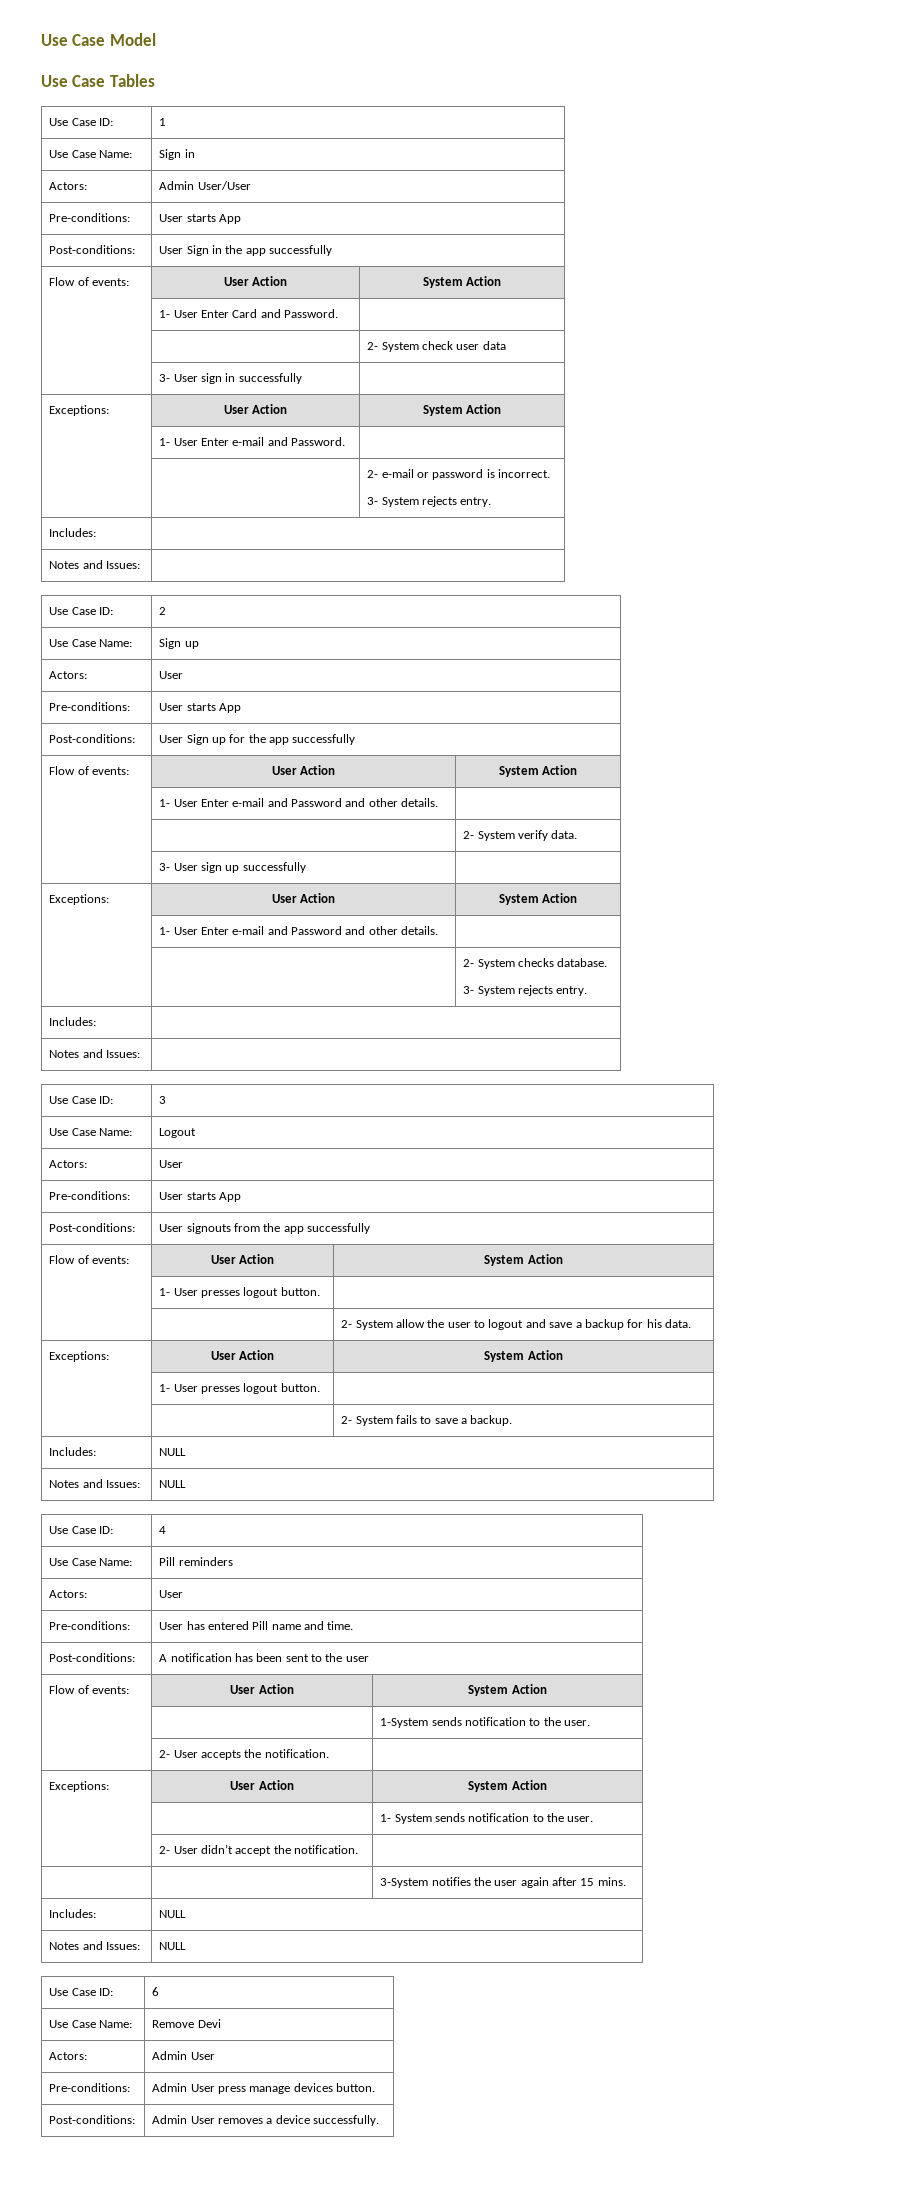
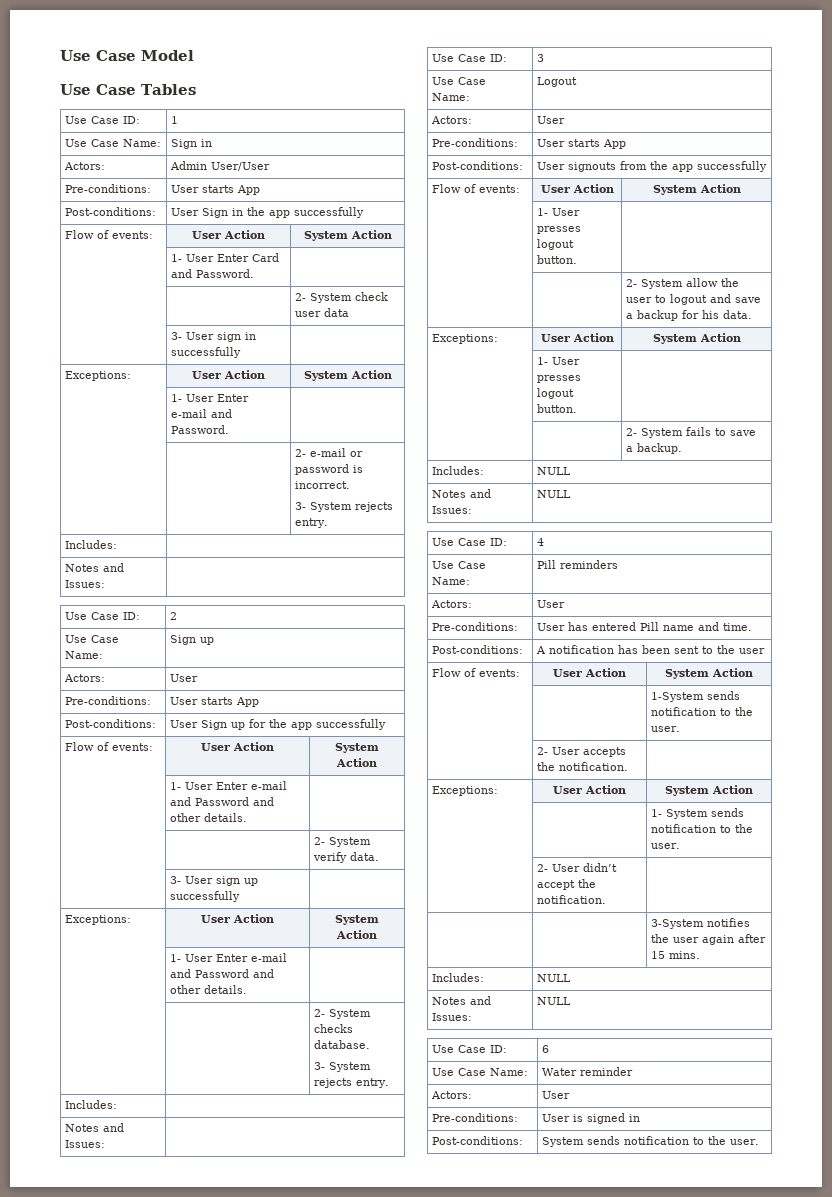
[152,2019,221,2028] [49,2052,88,2060] [152,2051,215,2060] [49,2083,131,2092] [152,2083,376,2094] [49,2115,136,2124] [152,2115,380,2126] Remove Devi // Actors: | Admin User // Pre-conditions: | Admin User press manage devices button. // Post-conditions: | Admin User removes a device successfully. -> [542,1067,634,1076] [431,1091,473,1099] [542,1091,571,1099] [432,1113,519,1122] [542,1113,641,1124] [432,1136,524,1145] [542,1136,760,1147] Water reminder // Actors: | User // Pre-conditions: | User is signed in // Post-conditions: | System sends notification to the user.

